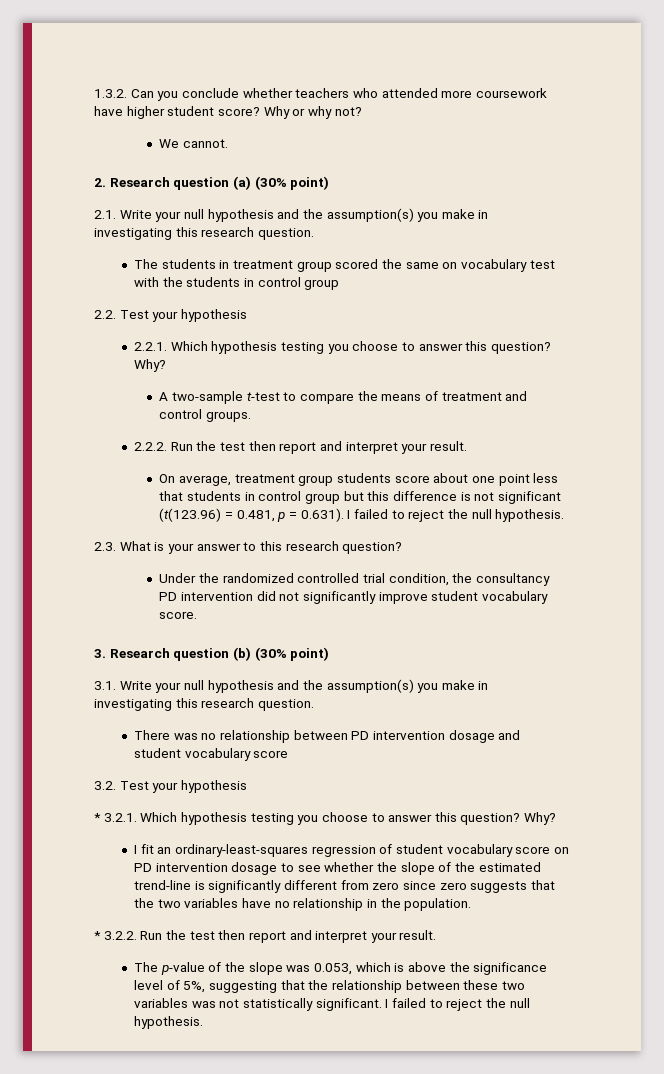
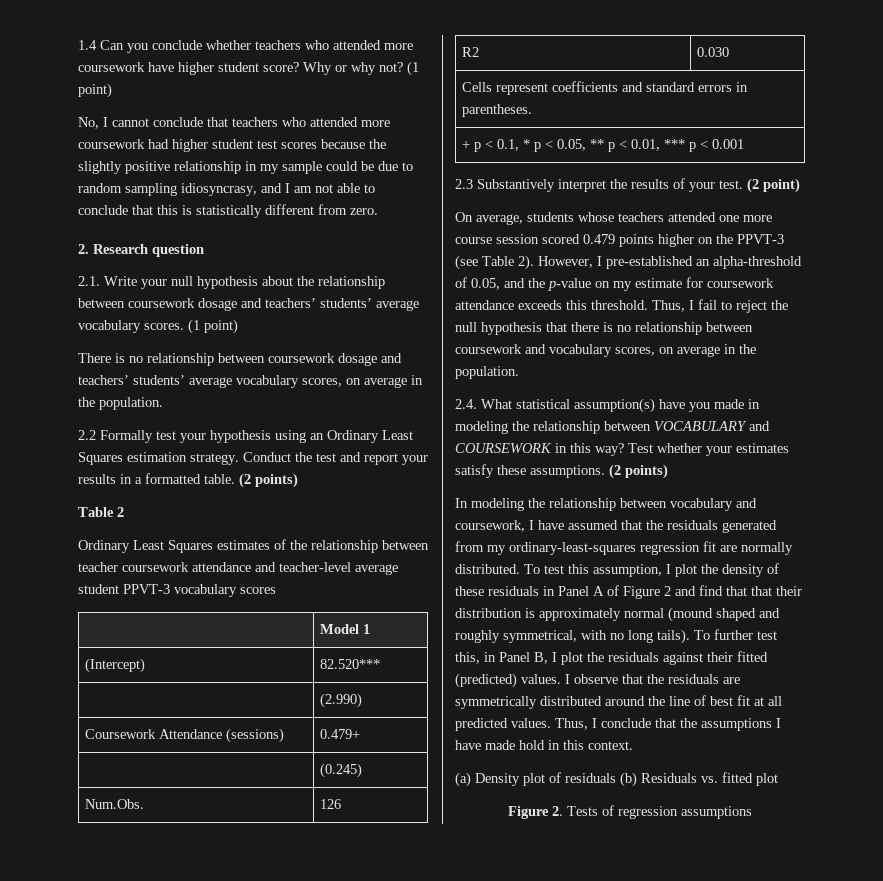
[94,89,127,98] 1.3.2. -> [78,40,97,50] 1.4
[159,139,229,148] // We cannot. -> [407,61,419,76] [78,83,112,98] [78,117,390,129] [78,139,386,152] [78,161,413,174] [78,183,375,196] [78,204,378,218] (1 point) // No, I cannot conclude that teachers who attended more coursework had higher student test scores because the slightly positive relationship in my sample could be due to random sampling idiosyncrasy, and I am not able to conclude that this is statistically different from zero.
[232,176,330,190] (a) (30% point) -> (204, 250) none
[277,208,489,222] [94,227,314,240] [134,259,555,272] [134,277,340,290] [94,309,247,322] [134,341,551,354] [134,359,167,372] [159,391,528,404] [159,409,252,422] [134,441,467,454] [159,473,559,486] [159,491,561,504] [159,508,565,522] [94,541,403,554] [159,573,550,586] [159,591,548,604] [159,611,198,619] [94,647,330,661] [94,679,489,693] [94,698,314,711] [134,730,521,743] [134,748,289,761] [94,780,247,793] [94,812,557,825] [134,844,569,857] [134,862,541,875] [134,880,555,893] [134,898,472,911] [94,930,437,943] [134,962,548,975] [134,980,525,993] [134,998,530,1011] [134,1016,204,1029] and the assumption(s) you make in investigating this research question. // The students in treatment group scored the same on vocabulary test with the students in control group // 2.2. Test your hypothesis // 2.2.1. Which hypothesis testing you choose to answer this question? Why? // A two-sample t-test to compare the means of treatment and control groups. // 2.2.2. Run the test then report and interpret your result. // On average, treatment group students score about one point less that students in control group but this difference is not significant (t(123.96) = 0.481, p = 0.631). I failed to reject the null hypothesis. // 2.3. What is your answer to this research question? // Under the randomized controlled trial condition, the consultancy PD intervention did not significantly improve student vocabulary score. // 3. Research question (b) (30% point) // 3.1. Write your null hypothesis and the assumption(s) you make in investigating this research question. // There was no relationship between PD intervention dosage and student vocabulary score // 3.2. Test your hypothesis // * 3.2.1. Which hypothesis testing you choose to answer this question? Why? // I fit an ordinary-least-squares regression of student vocabulary score on PD intervention dosage to see whether the slope of the estimated trend-line is significantly different from zero since zero suggests that the two variables have no relationship in the population. // * 3.2.2. Run the test then report and interpret your result. // The p-value of the slope was 0.053, which is above the significance level of 5%, suggesting that the relationship between these two variables was not statistically significant. I failed to reject the null hypothesis. -> [262,276,385,289] [78,298,419,311] [78,319,238,334] [78,353,402,366] [78,375,423,388] [78,397,163,410] [78,430,413,443] [78,452,428,465] [78,473,298,488] [78,507,124,517] [78,539,429,553] [78,562,398,575] [78,584,276,597] [319,624,370,634] [84,658,145,673] [319,659,380,669] [319,693,362,708] [84,728,284,743] [319,729,360,739] [319,763,362,778] [84,799,144,809] [319,799,341,809] [461,47,479,57] [696,47,729,57] [461,81,748,95] [461,104,532,117] [461,139,744,152] [455,178,800,193] [455,212,772,225] [455,234,784,247] [455,255,802,270] [455,277,774,291] [455,299,788,313] [455,322,753,335] [455,344,756,357] [455,366,519,379] [455,398,760,413] [455,421,770,434] [455,443,789,456] [455,464,668,479] [455,498,757,511] [455,520,777,533] [455,541,793,555] [455,563,779,577] [455,585,802,599] [455,607,780,622] [455,629,777,644] [455,651,768,665] [455,673,740,688] [455,695,782,709] [455,718,781,731] [455,740,633,750] [455,772,778,787] [508,805,752,819] about the relationship between coursework dosage and teachers’ students’ average vocabulary scores. (1 point) // There is no relationship between coursework dosage and teachers’ students’ average vocabulary scores, on average in the population. // 2.2 Formally test your hypothesis using an Ordinary Least Squares estimation strategy. Conduct the test and report your results in a formatted table. (2 points) // Table 2 // Ordinary Least Squares estimates of the relationship between teacher coursework attendance and teacher-level average student PPVT-3 vocabulary scores // | Model 1 // (Intercept) | 82.520*** // | (2.990) // Coursework Attendance (sessions) | 0.479+ // | (0.245) // Num.Obs. | 126 // R2 | 0.030 // Cells represent coefficients and standard errors in parentheses. // + p < 0.1, * p < 0.05, ** p < 0.01, *** p < 0.001 // 2.3 Substantively interpret the results of your test. (2 point) // On average, students whose teachers attended one more course session scored 0.479 points higher on the PPVT-3 (see Table 2). However, I pre-established an alpha-threshold of 0.05, and the p-value on my estimate for coursework attendance exceeds this threshold. Thus, I fail to reject the null hypothesis that there is no relationship between coursework and vocabulary scores, on average in the population. // 2.4. What statistical assumption(s) have you made in modeling the relationship between VOCABULARY and COURSEWORK in this way? Test whether your estimates satisfy these assumptions. (2 points) // In modeling the relationship between vocabulary and coursework, I have assumed that the residuals generated from my ordinary-least-squares regression fit are normally distributed. To test this assumption, I plot the density of these residuals in Panel A of Figure 2 and find that that their distribution is approximately normal (mound shaped and roughly symmetrical, with no long tails). To further test this, in Panel B, I plot the residuals against their fitted (predicted) values. I observe that the residuals are symmetrically distributed around the line of best fit at all predicted values. Thus, I conclude that the assumptions I have made hold in this context. // (a) Density plot of residuals (b) Residuals vs. fitted plot // Figure 2. Tests of regression assumptions

